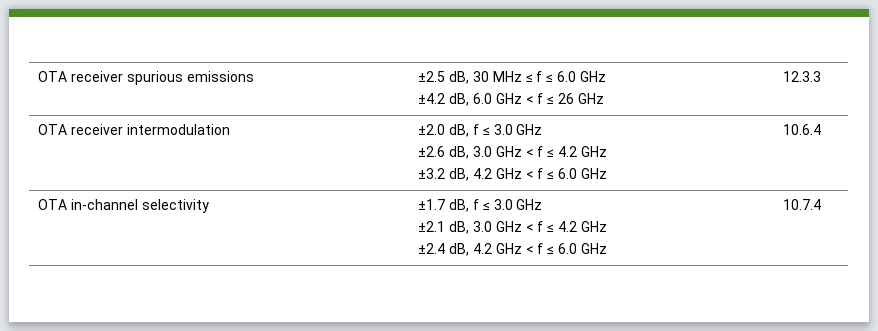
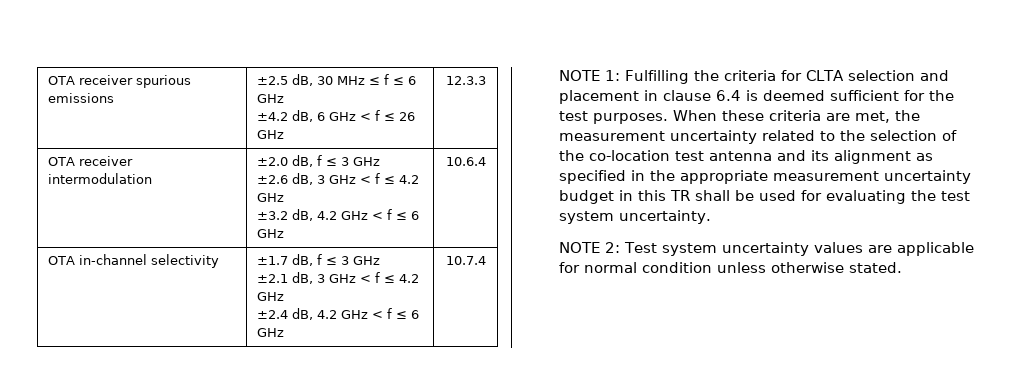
[556,71,576,82] 6.0 -> [408,76,417,85] 6
[472,93,492,104] 6.0 -> [317,112,326,121] 6
[493,124,513,135] 3.0 -> [341,157,350,166] 3
[472,146,492,157] 3.0 -> [317,175,326,184] 3
[557,168,577,179] 6.0 -> [411,211,420,220] 6
[493,199,513,210] 3.0 -> [341,256,350,265] 3
[472,221,492,232] 3.0 -> [317,274,326,283] 3
[557,243,577,254] 6.0 -> [411,310,420,319] 6
(821, 204) none -> [559,70,950,84] [559,90,955,104] [559,110,921,124] [559,130,958,144] [559,150,934,164] [559,170,972,184] [559,190,971,204] [559,210,712,224] [559,242,975,256] [559,262,903,273] // NOTE 1: Fulfilling the criteria for CLTA selection and placement in clause 6.4 is deemed sufficient for the test purposes. When these criteria are met, the measurement uncertainty related to the selection of the co-location test antenna and its alignment as specified in the appropriate measurement uncertainty budget in this TR shall be used for evaluating the test system uncertainty. // NOTE 2: Test system uncertainty values are applicable for normal condition unless otherwise stated.

